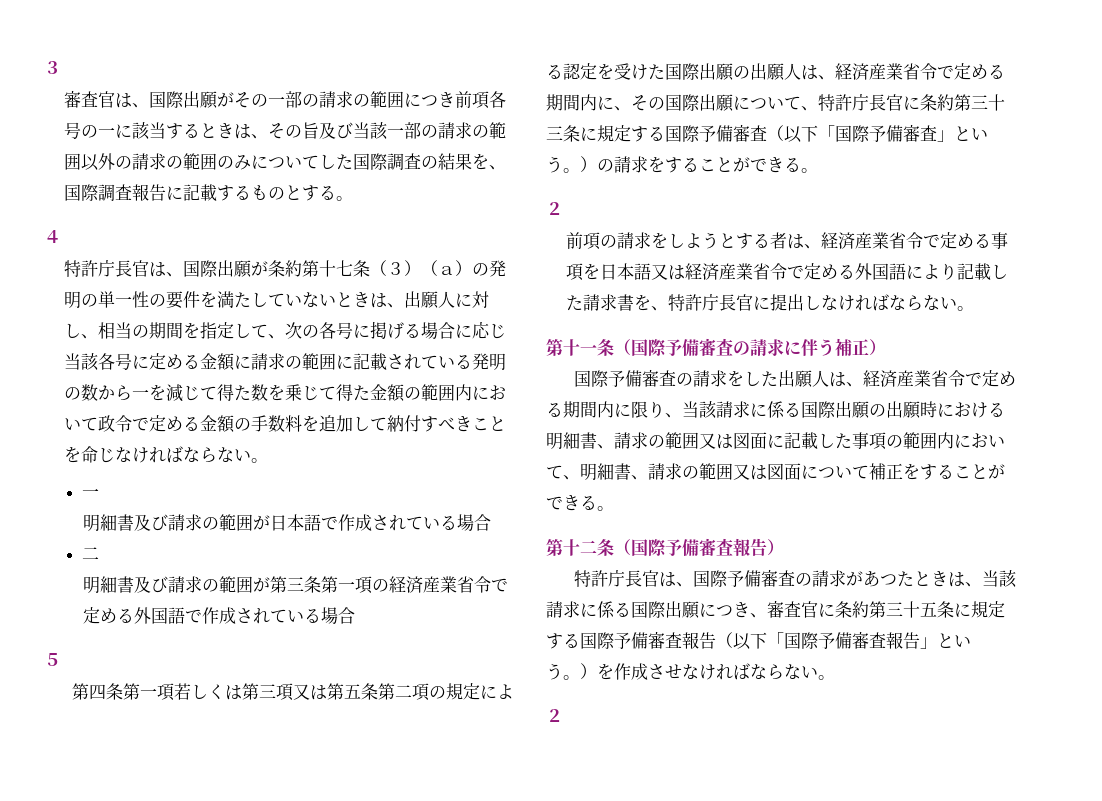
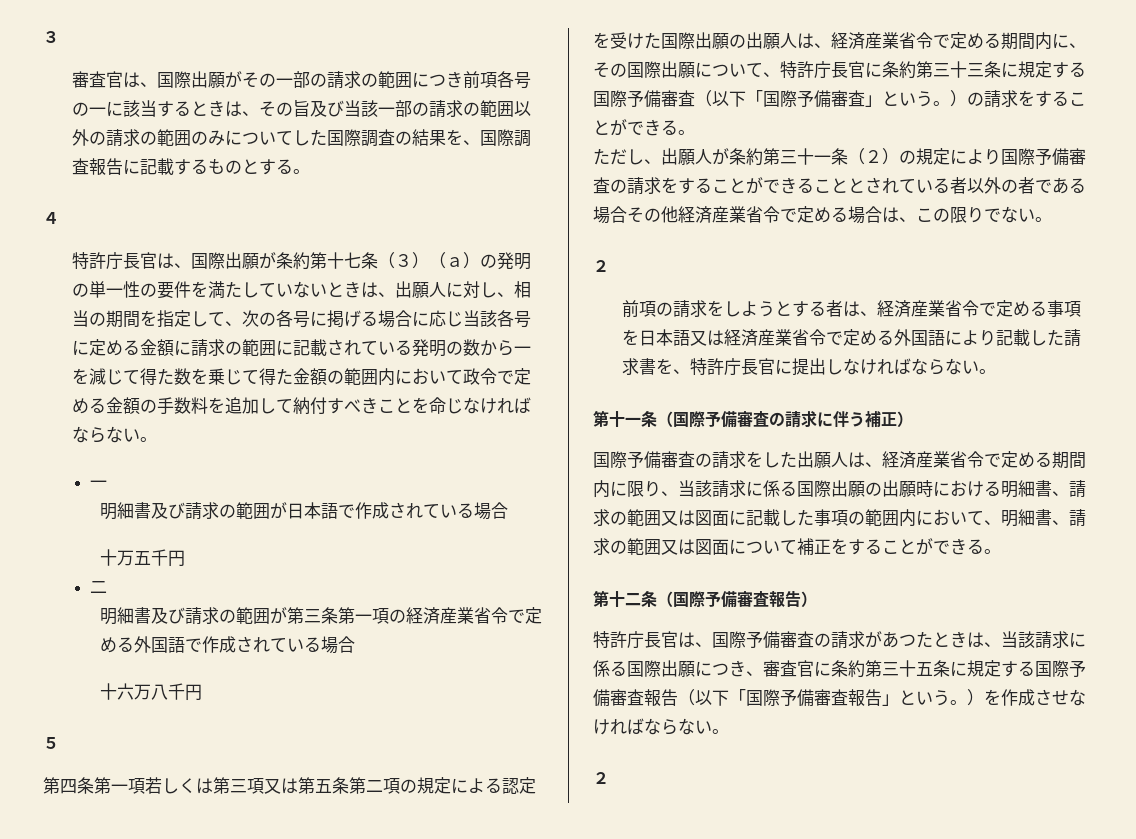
(492, 522) none -> [100,549,186,567] // 十万五千円
(356, 615) none -> [100,683,203,701] // 十六万八千円
(818, 170) none -> [593,148,1086,166] [593,177,1086,195] [593,206,1052,224] // ただし、出願人が条約第三十一条（２）の規定により国際予備審査の請求をすることができることとされている者以外の者である場合その他経済産業省令で定める場合は、この限りでない。

